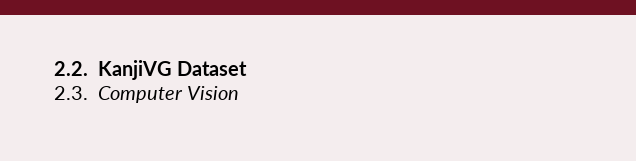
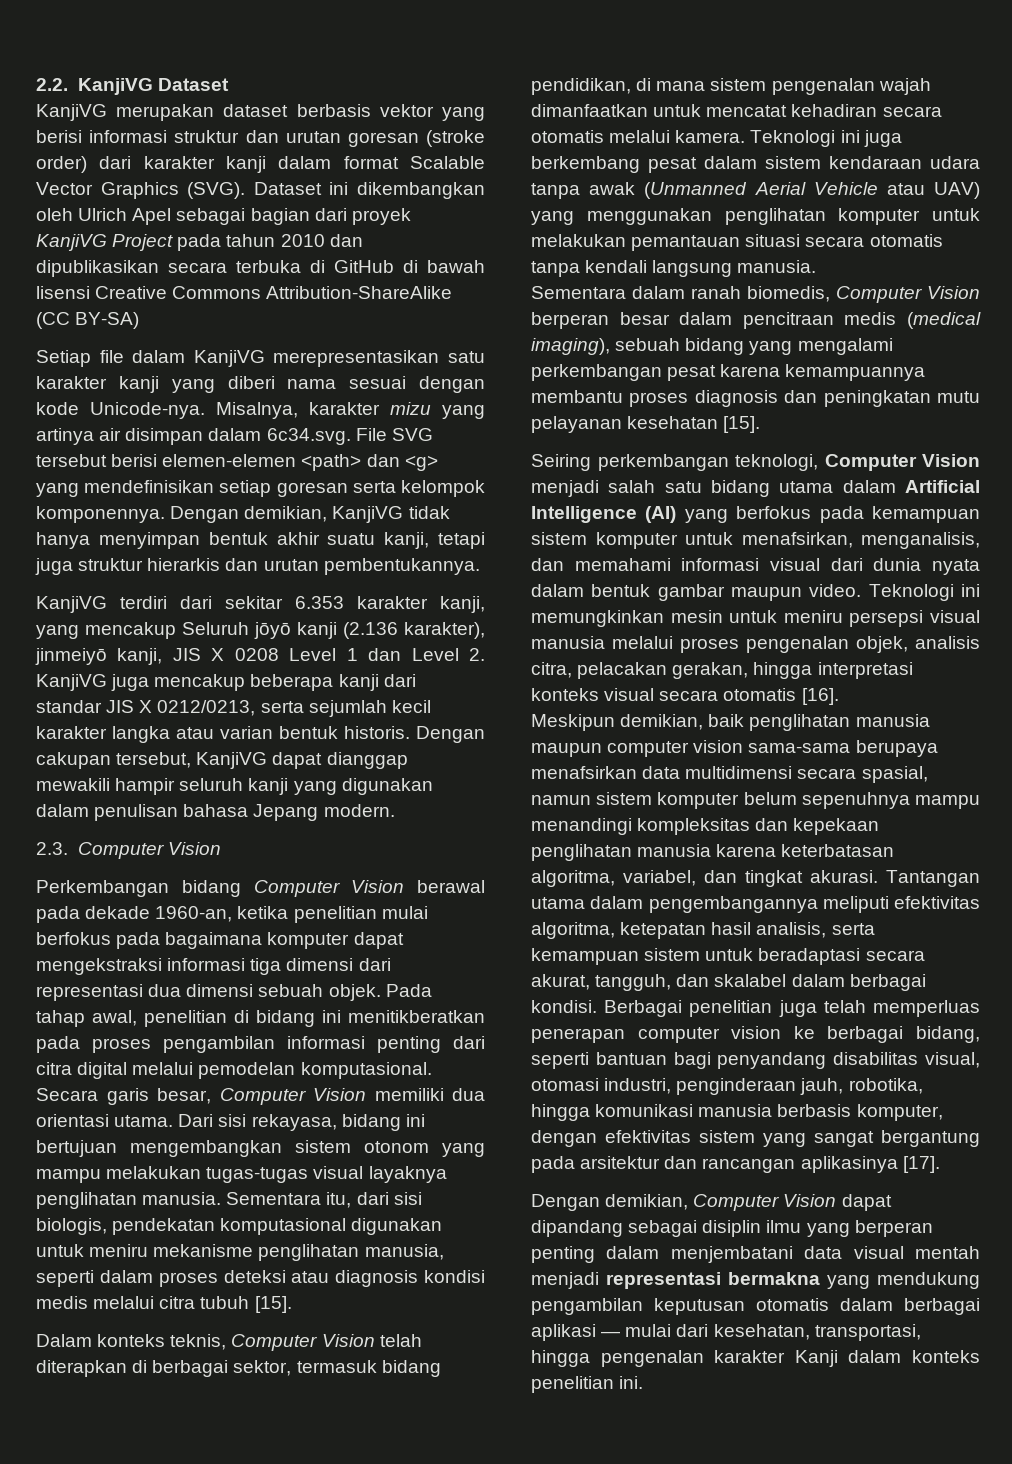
[54,86,240,103] 2.3. Computer Vision -> [36,104,485,121] [36,130,486,147] [36,156,485,173] [36,182,486,199] [36,208,411,225] [36,234,363,251] [36,260,485,277] [36,286,453,299] [36,312,140,329] [36,350,485,367] [36,376,485,393] [36,402,485,419] [36,428,433,445] [36,454,438,471] [36,480,485,497] [36,506,450,523] [36,532,485,549] [35,558,480,575] [36,596,485,613] [36,622,485,639] [35,648,486,665] [36,674,416,691] [36,700,431,717] [36,726,485,743] [36,752,408,769] [36,778,433,795] [36,804,395,821] [36,842,221,859] [36,880,485,897] [36,906,428,923] [36,932,404,949] [36,958,391,975] [36,984,432,1001] [36,1010,485,1027] [36,1036,485,1053] [36,1062,432,1079] [36,1088,485,1105] [36,1114,425,1131] [36,1140,485,1157] [36,1166,447,1183] [36,1192,422,1209] [36,1218,443,1235] [36,1244,444,1261] [36,1270,485,1287] [36,1296,292,1313] [36,1334,422,1351] [36,1360,441,1377] [531,78,931,95] [531,104,942,117] [531,130,902,147] [531,156,980,173] [531,182,980,199] [531,208,980,225] [531,234,943,251] [531,260,817,277] [531,286,980,303] [531,312,981,329] [531,338,893,355] [531,364,926,381] [531,390,980,407] [531,416,761,433] [531,454,980,471] [531,480,980,497] [531,506,980,523] [531,532,980,549] [531,558,981,575] [531,584,980,601] [531,610,980,627] [531,636,980,653] [531,662,913,679] [531,688,839,705] [531,714,930,731] [531,740,938,757] [531,766,928,783] [531,792,980,809] [531,818,880,835] [531,844,895,861] [531,870,980,887] [531,896,980,913] [531,922,875,939] [531,948,925,965] [531,974,926,991] [531,1000,980,1017] [531,1026,980,1043] [531,1052,980,1069] [531,1078,923,1095] [531,1104,943,1121] [531,1130,980,1147] [531,1156,940,1173] [531,1194,892,1211] [531,1220,933,1237] [531,1246,980,1263] [531,1272,980,1289] [531,1298,980,1315] [531,1324,921,1341] [531,1350,980,1367] [531,1376,644,1393] KanjiVG merupakan dataset berbasis vektor yang berisi informasi struktur dan urutan goresan (stroke order) dari karakter kanji dalam format Scalable Vector Graphics (SVG). Dataset ini dikembangkan oleh Ulrich Apel sebagai bagian dari proyek KanjiVG Project pada tahun 2010 dan dipublikasikan secara terbuka di GitHub di bawah lisensi Creative Commons Attribution-ShareAlike (CC BY-SA) // Setiap file dalam KanjiVG merepresentasikan satu karakter kanji yang diberi nama sesuai dengan kode Unicode-nya. Misalnya, karakter mizu yang artinya air disimpan dalam 6c34.svg. File SVG tersebut berisi elemen-elemen <path> dan <g> yang mendefinisikan setiap goresan serta kelompok komponennya. Dengan demikian, KanjiVG tidak hanya menyimpan bentuk akhir suatu kanji, tetapi juga struktur hierarkis dan urutan pembentukannya. // KanjiVG terdiri dari sekitar 6.353 karakter kanji, yang mencakup Seluruh jōyō kanji (2.136 karakter), jinmeiyō kanji, JIS X 0208 Level 1 dan Level 2. KanjiVG juga mencakup beberapa kanji dari standar JIS X 0212/0213, serta sejumlah kecil karakter langka atau varian bentuk historis. Dengan cakupan tersebut, KanjiVG dapat dianggap mewakili hampir seluruh kanji yang digunakan dalam penulisan bahasa Jepang modern. // 2.3. Computer Vision // Perkembangan bidang Computer Vision berawal pada dekade 1960-an, ketika penelitian mulai berfokus pada bagaimana komputer dapat mengekstraksi informasi tiga dimensi dari representasi dua dimensi sebuah objek. Pada tahap awal, penelitian di bidang ini menitikberatkan pada proses pengambilan informasi penting dari citra digital melalui pemodelan komputasional. Secara garis besar, Computer Vision memiliki dua orientasi utama. Dari sisi rekayasa, bidang ini bertujuan mengembangkan sistem otonom yang mampu melakukan tugas-tugas visual layaknya penglihatan manusia. Sementara itu, dari sisi biologis, pendekatan komputasional digunakan untuk meniru mekanisme penglihatan manusia, seperti dalam proses deteksi atau diagnosis kondisi medis melalui citra tubuh [15]. // Dalam konteks teknis, Computer Vision telah diterapkan di berbagai sektor, termasuk bidang pendidikan, di mana sistem pengenalan wajah dimanfaatkan untuk mencatat kehadiran secara otomatis melalui kamera. Teknologi ini juga berkembang pesat dalam sistem kendaraan udara tanpa awak (Unmanned Aerial Vehicle atau UAV) yang menggunakan penglihatan komputer untuk melakukan pemantauan situasi secara otomatis tanpa kendali langsung manusia. // Sementara dalam ranah biomedis, Computer Vision berperan besar dalam pencitraan medis (medical imaging), sebuah bidang yang mengalami perkembangan pesat karena kemampuannya membantu proses diagnosis dan peningkatan mutu pelayanan kesehatan [15]. // Seiring perkembangan teknologi, Computer Vision menjadi salah satu bidang utama dalam Artificial Intelligence (AI) yang berfokus pada kemampuan sistem komputer untuk menafsirkan, menganalisis, dan memahami informasi visual dari dunia nyata dalam bentuk gambar maupun video. Teknologi ini memungkinkan mesin untuk meniru persepsi visual manusia melalui proses pengenalan objek, analisis citra, pelacakan gerakan, hingga interpretasi konteks visual secara otomatis [16]. // Meskipun demikian, baik penglihatan manusia maupun computer vision sama-sama berupaya menafsirkan data multidimensi secara spasial, namun sistem komputer belum sepenuhnya mampu menandingi kompleksitas dan kepekaan penglihatan manusia karena keterbatasan algoritma, variabel, dan tingkat akurasi. Tantangan utama dalam pengembangannya meliputi efektivitas algoritma, ketepatan hasil analisis, serta kemampuan sistem untuk beradaptasi secara akurat, tangguh, dan skalabel dalam berbagai kondisi. Berbagai penelitian juga telah memperluas penerapan computer vision ke berbagai bidang, seperti bantuan bagi penyandang disabilitas visual, otomasi industri, penginderaan jauh, robotika, hingga komunikasi manusia berbasis komputer, dengan efektivitas sistem yang sangat bergantung pada arsitektur dan rancangan aplikasinya [17]. // Dengan demikian, Computer Vision dapat dipandang sebagai disiplin ilmu yang berperan penting dalam menjembatani data visual mentah menjadi representasi bermakna yang mendukung pengambilan keputusan otomatis dalam berbagai aplikasi — mulai dari kesehatan, transportasi, hingga pengenalan karakter Kanji dalam konteks penelitian ini.

